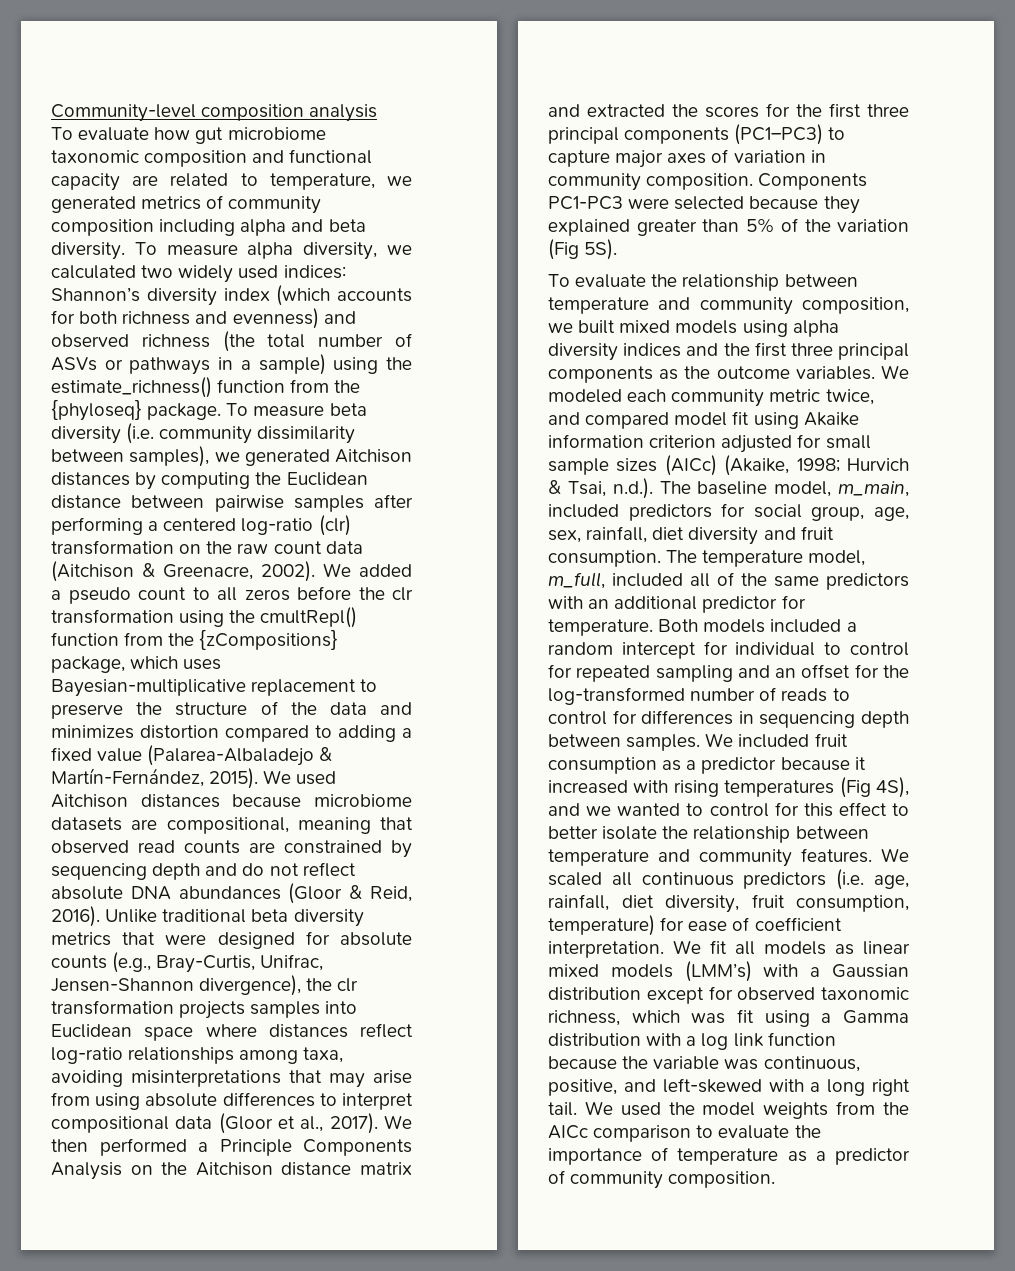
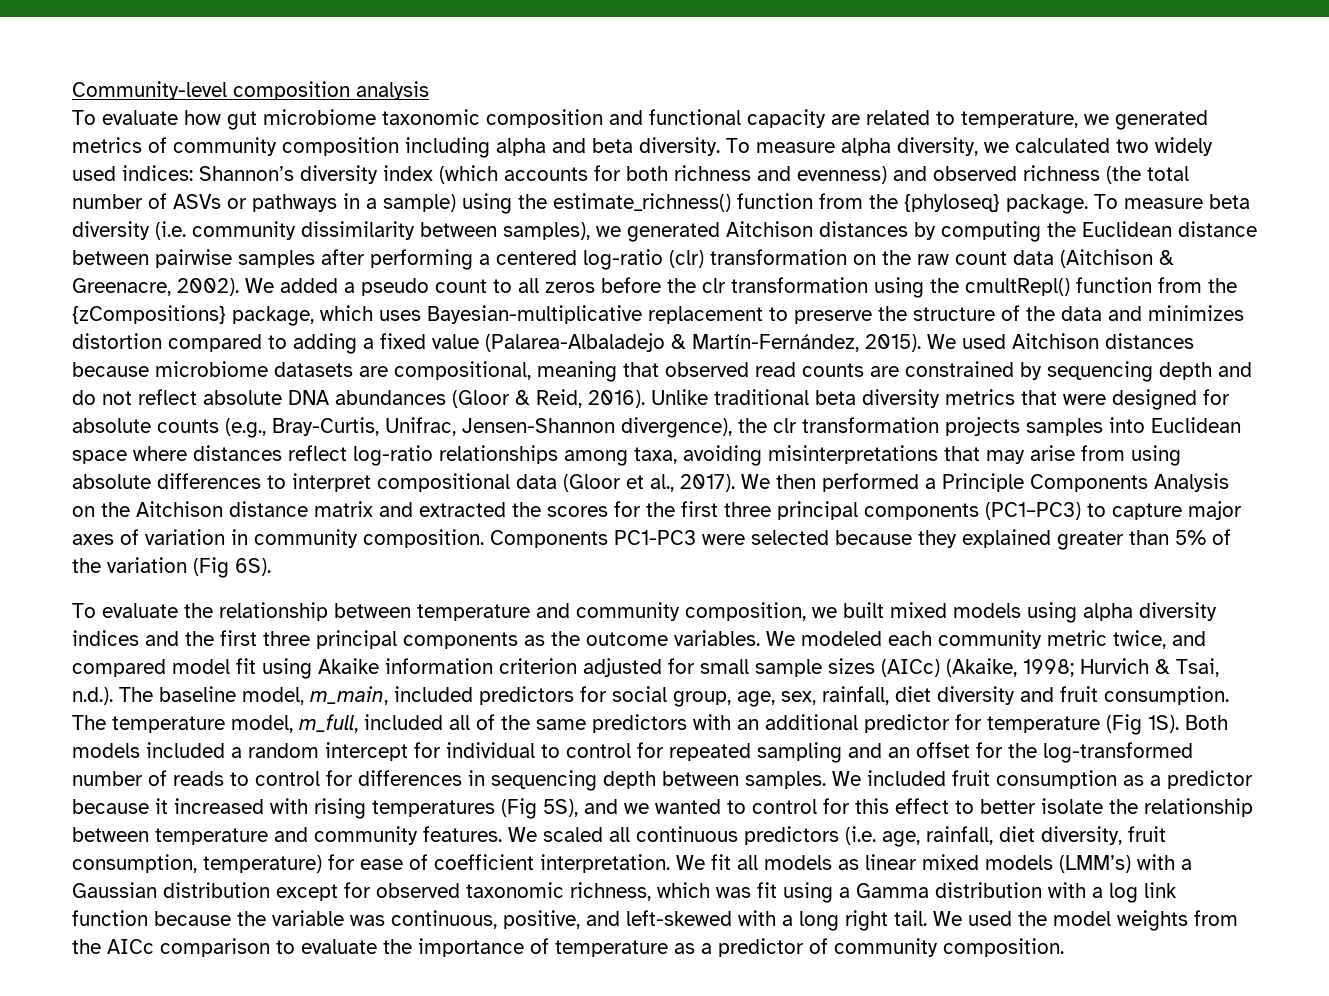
[584,239,618,260] 5S). -> [235,558,271,576] 6S).
[548,619,653,636] temperature. -> [987,714,1179,735] temperature (Fig 1S).
[876,777,909,798] 4S), -> [543,799,578,817] 5S),

